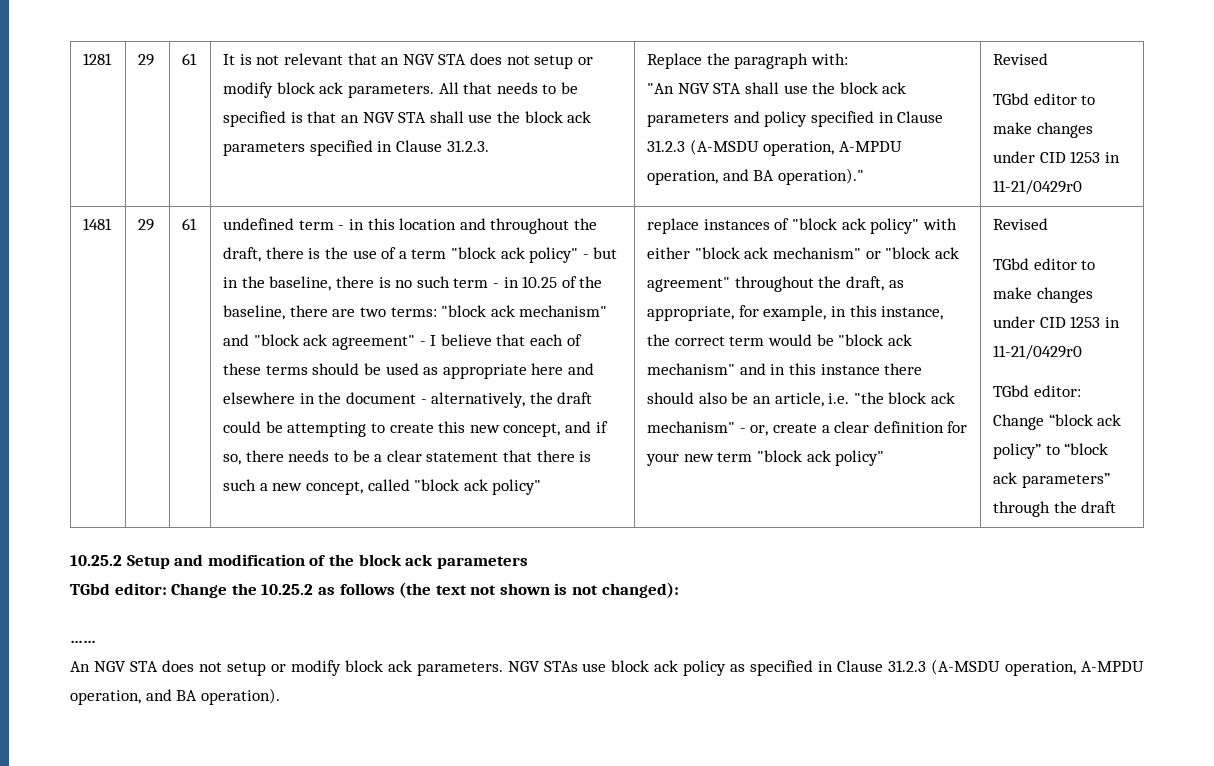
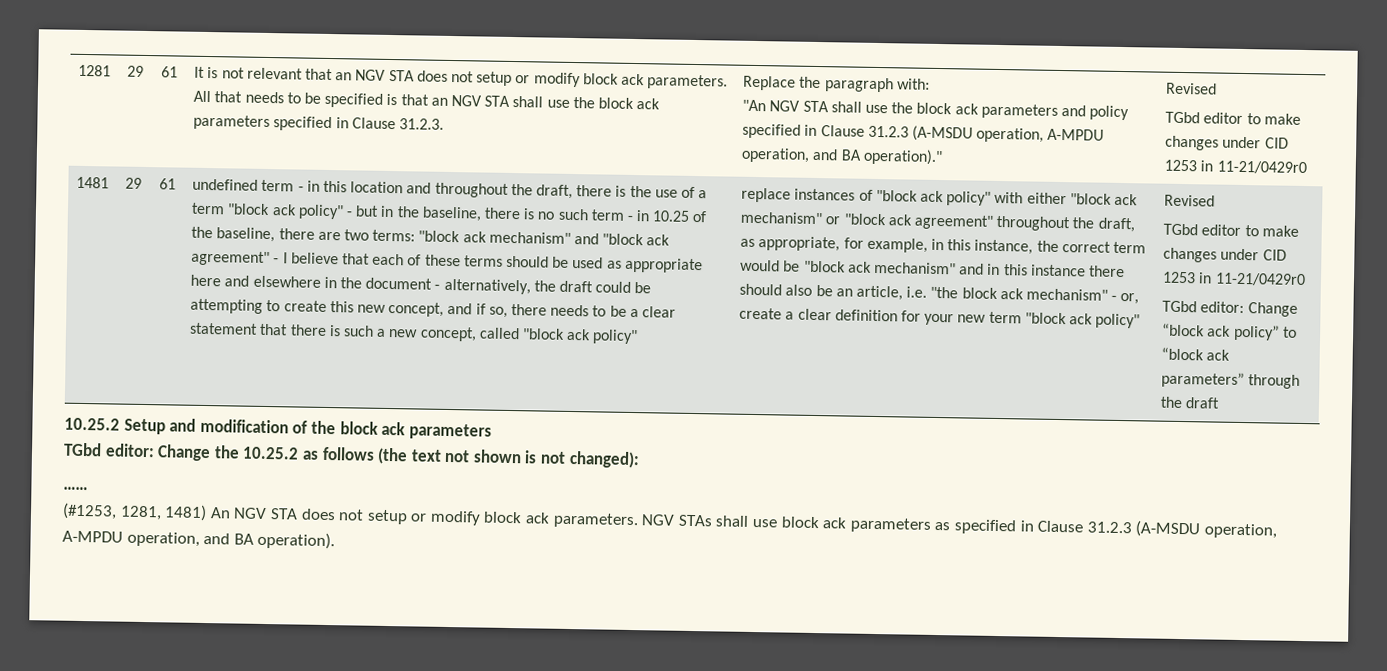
(96, 641) none -> [62,502,208,522] (#1253, 1281, 1481)
(578, 666) none -> [715,515,750,527] shall
[683,660,727,676] policy -> [849,517,932,533] parameters

